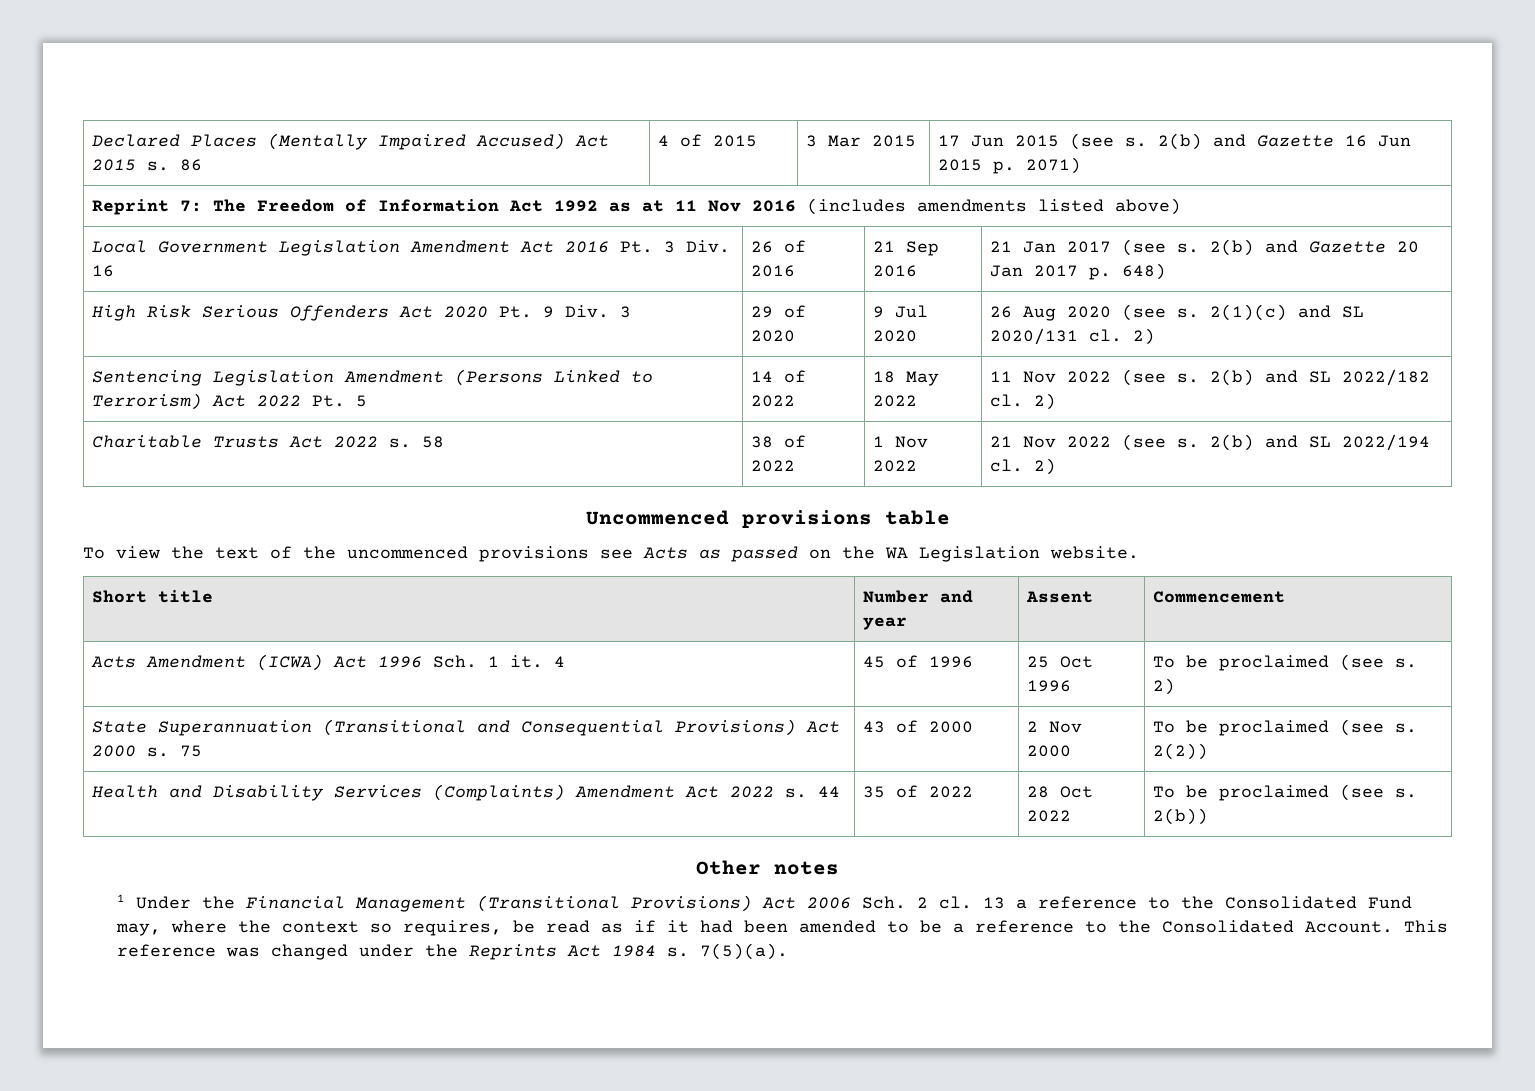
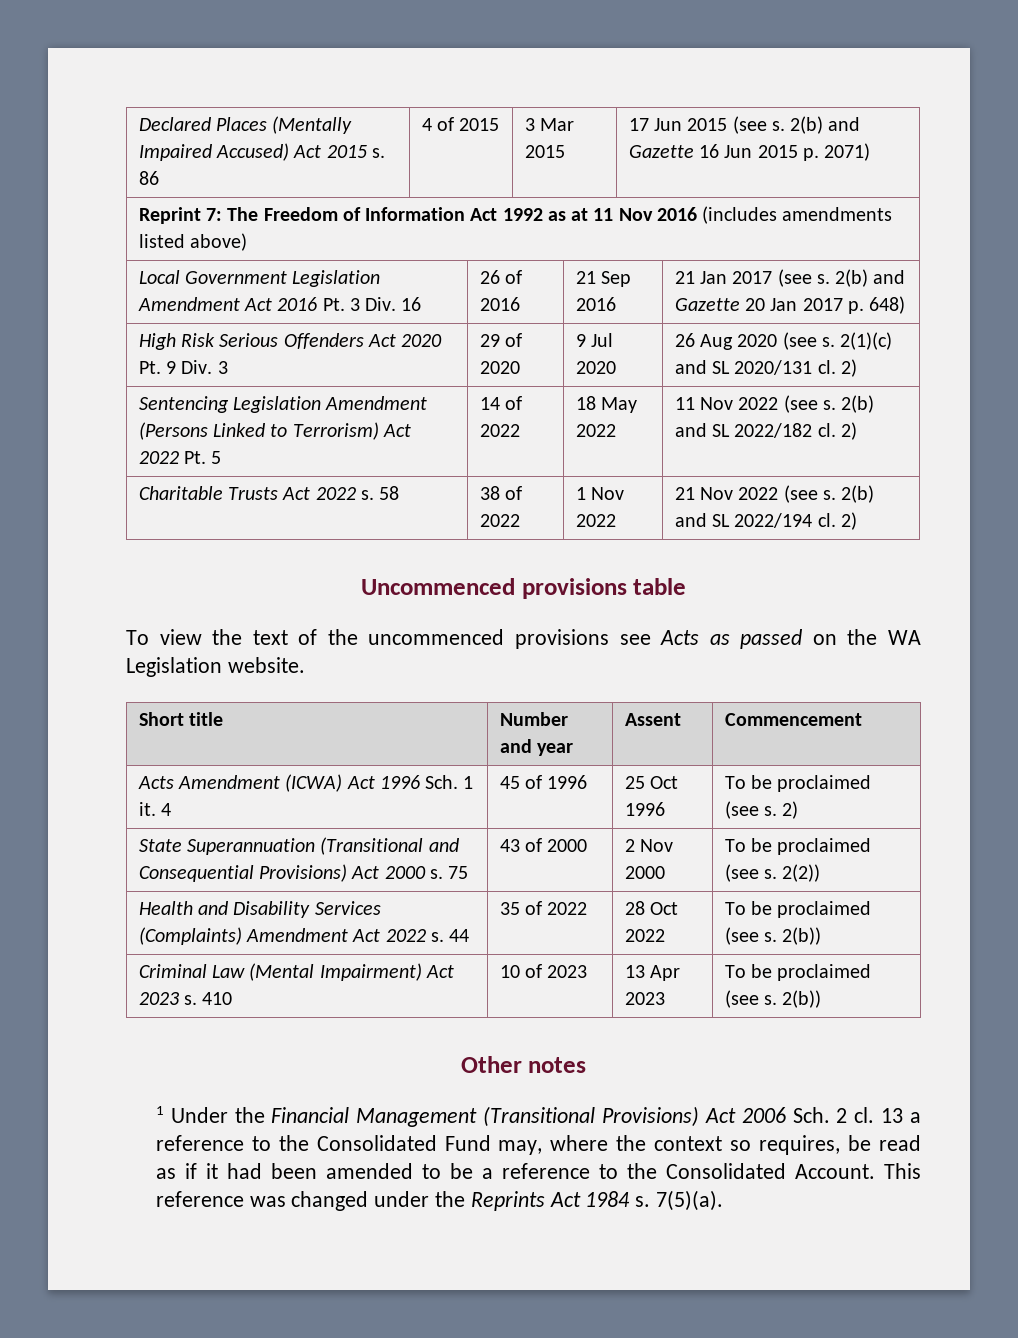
(1209, 816) none -> [138,963,454,981] [138,992,233,1005] [499,964,588,978] [624,965,680,981] [624,992,665,1005] [724,964,872,981] [724,990,822,1008] // Criminal Law (Mental Impairment) Act 2023 s. 410 | 10 of 2023 | 13 Apr 2023 | To be proclaimed (see s. 2(b))

